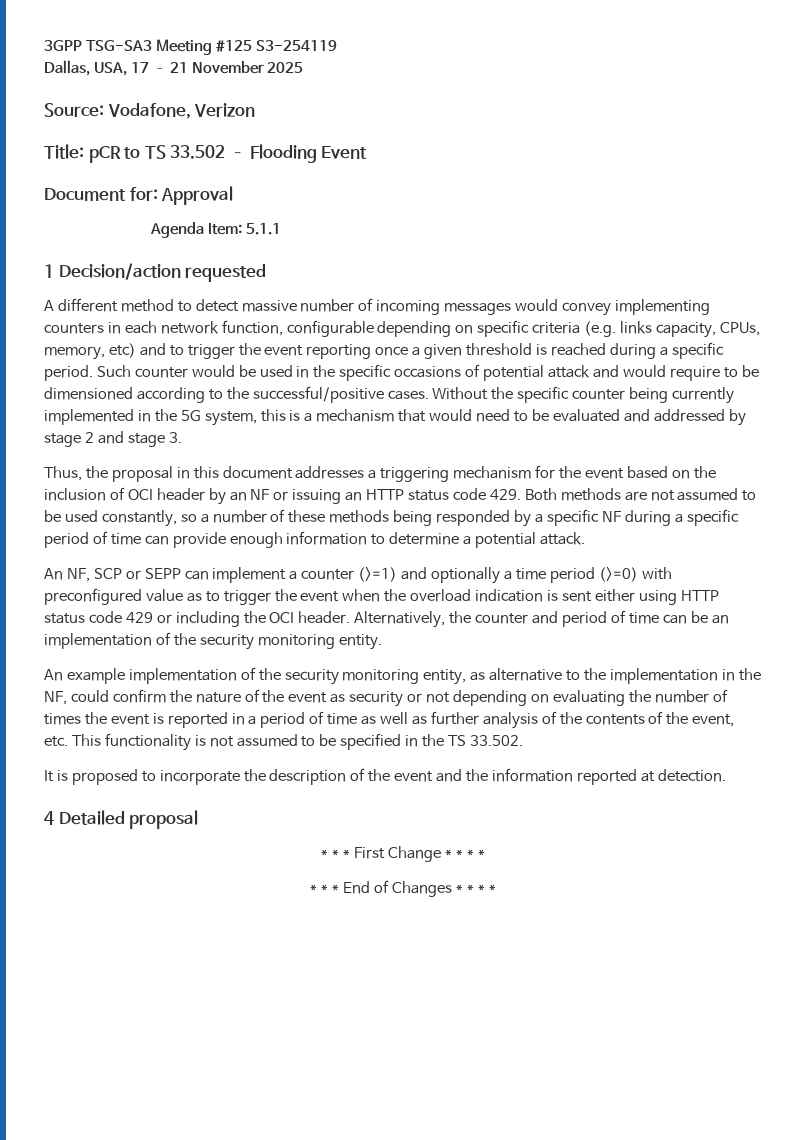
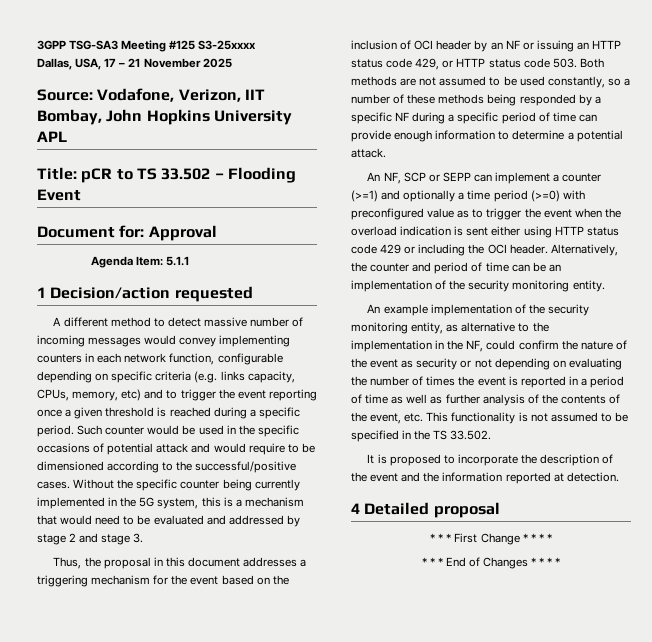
[255,40,337,51] S3-254119 -> [198,40,257,50] S3-25xxxx
[194,103,256,117] Verizon -> [178,89,265,102] [37,109,292,125] [37,131,67,142] Verizon, IIT Bombay, John Hopkins University APL
[489,489,521,500] 429. -> [415,58,577,70] 429, or HTTP status code 503.

